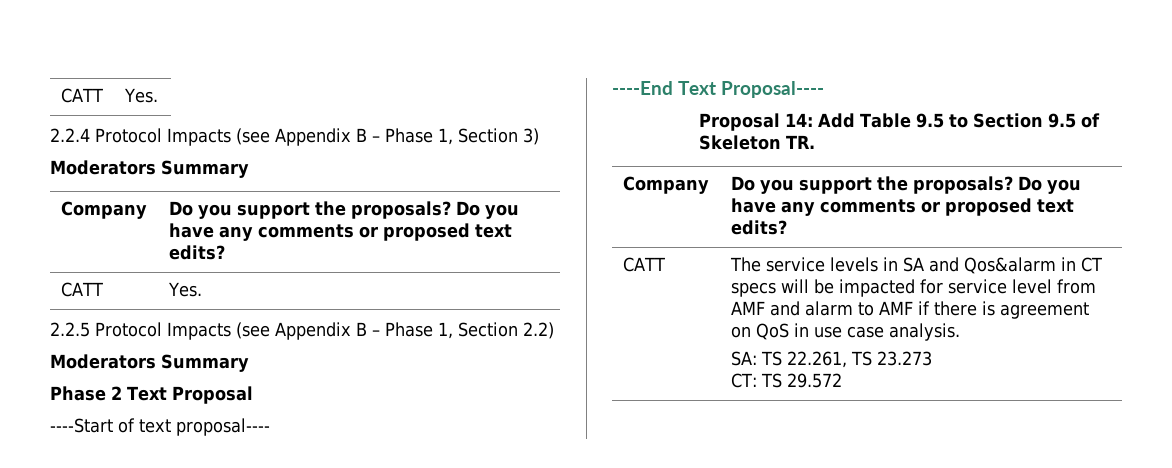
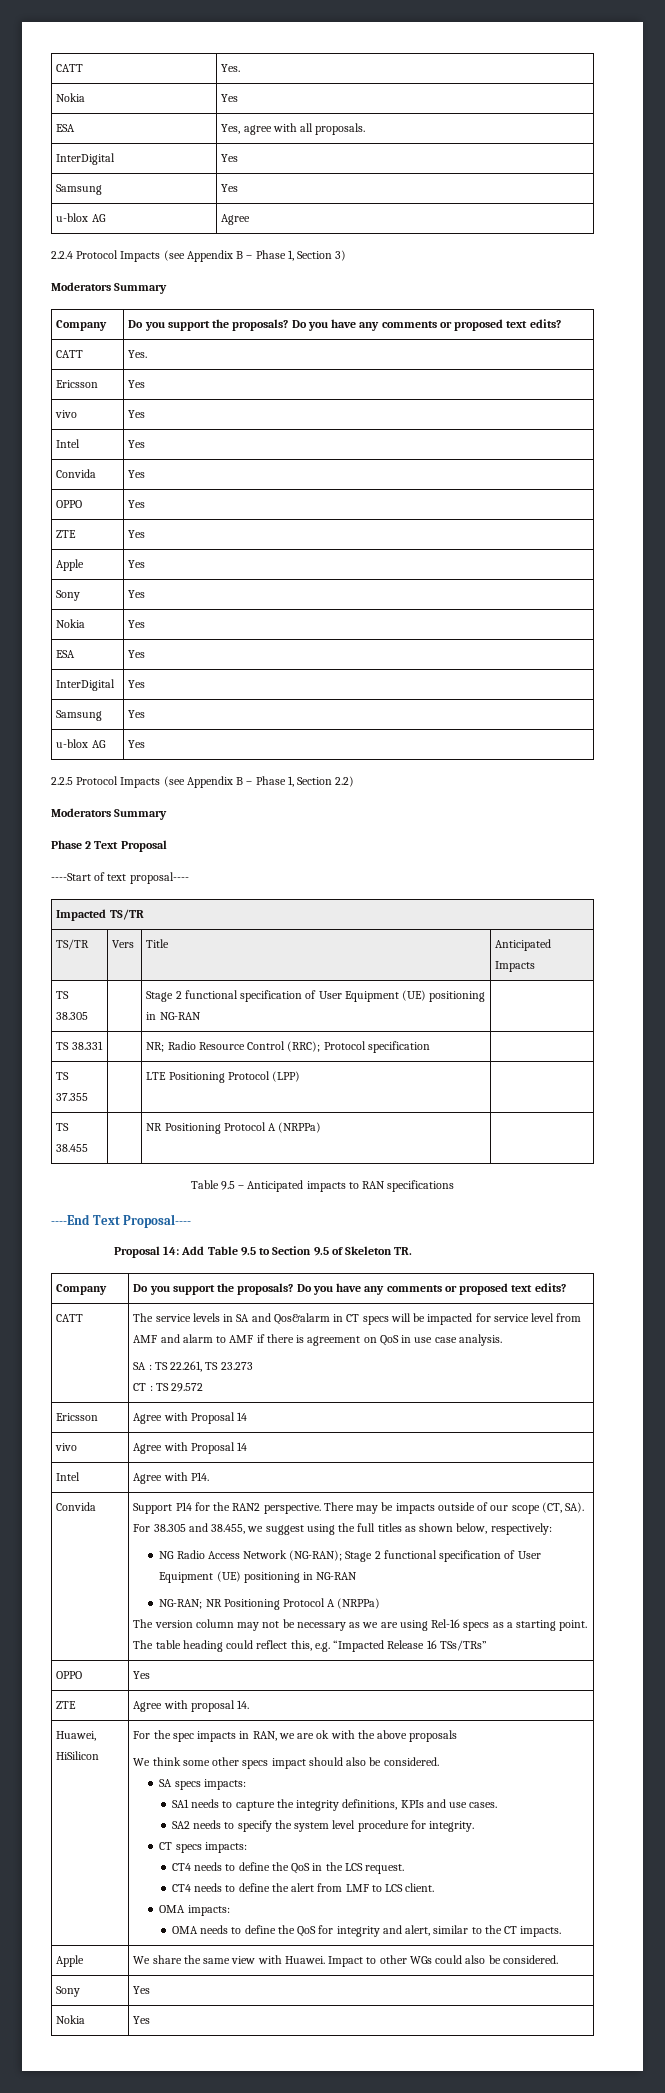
[60,88,103,103] [123,88,158,103] CATT | Yes. -> [56,64,84,72] [221,64,241,72] [56,93,86,102] [221,94,239,102] [56,124,76,132] [221,123,366,135] [56,153,116,165] [221,154,239,162] [56,184,103,195] [221,184,239,192] [56,213,106,222] [221,214,251,225] CATT | Yes. // Nokia | Yes // ESA | Yes, agree with all proposals. // InterDigital | Yes // Samsung | Yes // u-blox AG | Agree
(202, 289) none -> [56,380,99,388] [128,380,146,388] [55,410,78,418] [128,410,146,418] [56,439,81,448] [128,440,146,448] [56,469,97,478] [128,470,146,478] [56,500,83,508] [128,500,146,508] [56,530,77,538] [128,530,146,538] [56,559,85,571] [128,560,146,568] [56,590,81,601] [128,590,146,598] [56,619,86,628] [128,620,146,628] [56,650,76,658] [128,650,146,658] [56,679,116,691] [128,680,146,688] [56,710,103,721] [128,710,146,718] [56,739,106,748] [128,740,146,748] // Ericsson | Yes // vivo | Yes // Intel | Yes // Convida | Yes // OPPO | Yes // ZTE | Yes // Apple | Yes // Sony | Yes // Nokia | Yes // ESA | Yes // InterDigital | Yes // Samsung | Yes // u-blox AG | Yes
(270, 427) none -> [56,909,144,921] [56,939,90,950] [112,940,135,948] [146,939,170,948] [495,939,552,951] [495,961,536,972] [56,991,70,999] [56,1012,89,1020] [146,990,486,1002] [146,1012,201,1020] [56,1041,103,1050] [146,1041,430,1053] [56,1072,70,1080] [56,1093,89,1101] [146,1071,301,1083] [56,1123,70,1131] [56,1144,89,1152] [146,1122,322,1134] [190,1180,455,1192] // Impacted TS/TR // TS/TR | Vers | Title | Anticipated Impacts // TS 38.305 | | Stage 2 functional specification of User Equipment (UE) positioning in NG-RAN | // TS 38.331 | | NR; Radio Resource Control (RRC); Protocol specification | // TS 37.355 | | LTE Positioning Protocol (LPP) | // TS 38.455 | | NR Positioning Protocol A (NRPPa) | // Table 9.5 – Anticipated impacts to RAN specifications
[730,351,757,366] SA: -> [133,1362,152,1370] SA :
[730,373,757,388] CT: -> [133,1383,153,1391] CT :
(842, 380) none -> [56,1413,99,1421] [133,1412,248,1424] [55,1443,78,1451] [133,1442,248,1454] [56,1472,81,1481] [133,1472,209,1484] [56,1502,97,1511] [133,1502,585,1514] [133,1523,552,1535] [159,1550,541,1562] [159,1571,358,1583] [159,1598,381,1610] [133,1619,588,1631] [133,1640,487,1652] [56,1671,83,1679] [133,1671,151,1679] [56,1701,77,1709] [133,1700,250,1712] [56,1731,97,1741] [56,1751,100,1760] [133,1730,458,1742] [133,1757,439,1769] [159,1779,246,1790] [171,1799,498,1811] [171,1820,475,1832] [159,1842,247,1853] [171,1862,405,1874] [171,1883,435,1892] [159,1905,230,1916] [171,1925,562,1937] [56,1955,85,1967] [133,1955,558,1967] [56,1986,81,1997] [133,1986,151,1994] [56,2015,86,2024] [133,2016,151,2024] // Ericsson | Agree with Proposal 14 // vivo | Agree with Proposal 14 // Intel | Agree with P14. // Convida | Support P14 for the RAN2 perspective. There may be impacts outside of our scope (CT, SA). For 38.305 and 38.455, we suggest using the full titles as shown below, respectively: // NG Radio Access Network (NG-RAN); Stage 2 functional specification of User Equipment (UE) positioning in NG-RAN // NG-RAN; NR Positioning Protocol A (NRPPa) // The version column may not be necessary as we are using Rel-16 specs as a starting point. The table heading could reflect this, e.g. “Impacted Release 16 TSs/TRs” // OPPO | Yes // ZTE | Agree with proposal 14. // Huawei, HiSilicon | For the spec impacts in RAN, we are ok with the above proposals // We think some other specs impact should also be considered. // SA specs impacts: // SA1 needs to capture the integrity definitions, KPIs and use cases. // SA2 needs to specify the system level procedure for integrity. // CT specs impacts: // CT4 needs to define the QoS in the LCS request. // CT4 needs to define the alert from LMF to LCS client. // OMA impacts: // OMA needs to define the QoS for integrity and alert, similar to the CT impacts. // Apple | We share the same view with Huawei. Impact to other WGs could also be considered. // Sony | Yes // Nokia | Yes

